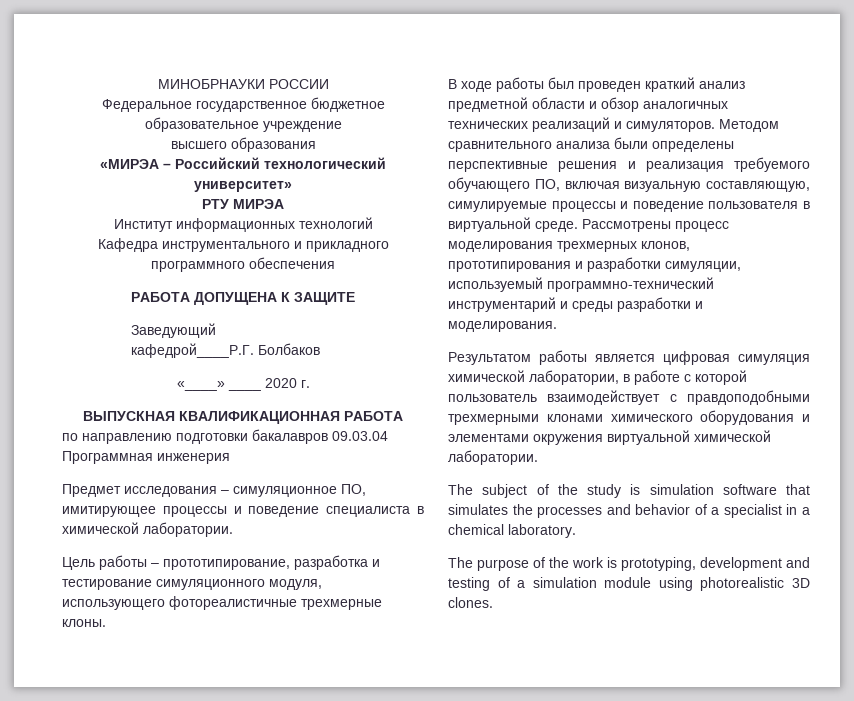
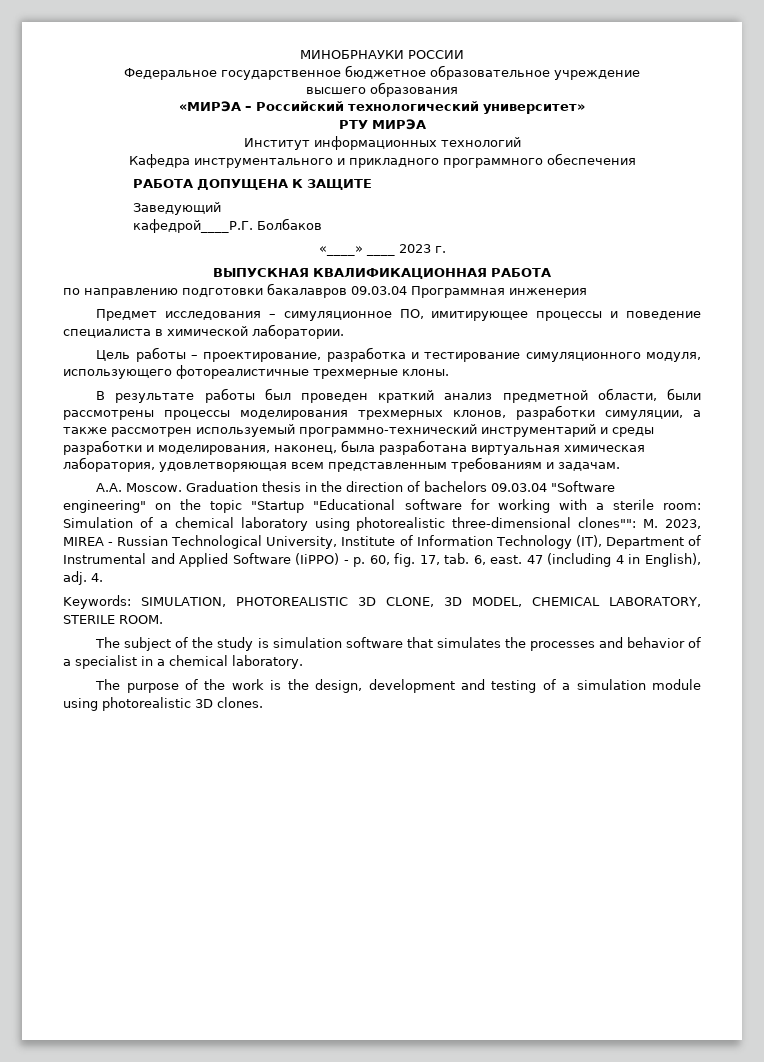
[264,378,297,388] 2020 -> [398,244,431,253] 2023
[163,559,290,570] прототипирование, -> [203,352,322,362] проектирование,
[461,81,492,92] ходе -> [115,393,195,403] результате
[532,97,728,112] [448,117,779,132] [448,137,734,152] [448,157,810,172] [448,177,810,192] [448,201,810,212] [448,217,729,232] [448,241,690,252] [448,257,741,272] области и обзор аналогичных технических реализаций и симуляторов. Методом сравнительного анализа были определены перспективные решения и реализация требуемого обучающего ПО, включая визуальную составляющую, симулируемые процессы и поведение пользователя в виртуальной среде. Рассмотрены процесс моделирования трехмерных клонов, прототипирования и разработки симуляции, -> [597,388,701,401] [63,405,701,420] [63,427,192,437] области, были рассмотрены процессы моделирования трехмерных клонов, разработки симуляции, а также рассмотрен
[448,321,557,332] [448,350,810,365] [448,370,747,385] [448,390,810,405] [448,410,810,425] [448,430,771,445] [448,450,538,465] моделирования. // Результатом работы является цифровая симуляция химической лаборатории, в работе с которой пользователь взаимодействует с правдоподобными трехмерными клонами химического оборудования и элементами окружения виртуальной химической лаборатории. -> [158,440,645,455] [63,457,620,472] [96,481,616,492] [63,499,702,513] [63,517,701,531] [63,535,701,549] [63,553,701,567] [63,571,103,585] [63,595,702,609] [63,615,163,624] моделирования, наконец, была разработана виртуальная химическая лаборатория, удовлетворяющая всем представленным требованиям и задачам. // A.A. Moscow. Graduation thesis in the direction of bachelors 09.03.04 "Software engineering" on the topic "Startup "Educational software for working with a sterile room: Simulation of a chemical laboratory using photorealistic three-dimensional clones"": M. 2023, MIREA - Russian Technological University, Institute of Information Technology (IT), Department of Instrumental and Applied Software (IiPPO) - p. 60, fig. 17, tab. 6, east. 47 (including 4 in English), adj. 4. // Keywords: SIMULATION, PHOTOREALISTIC 3D CLONE, 3D MODEL, CHEMICAL LABORATORY, STERILE ROOM.
[621,557,696,571] prototyping, -> [287,679,363,693] the design,

